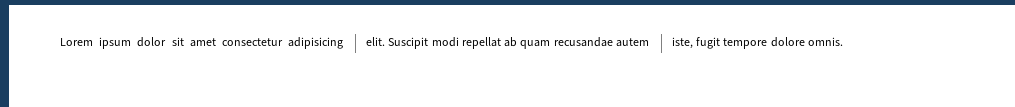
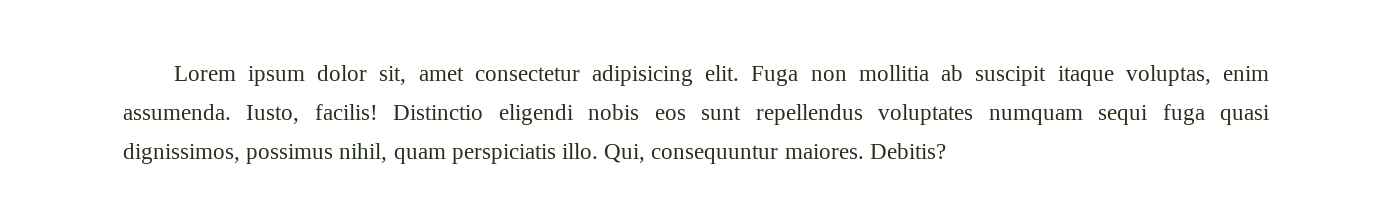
[171,37,184,46] sit -> [379,66,407,85] sit,
[388,37,843,49] Suscipit modi repellat ab quam recusandae autem iste, fugit tempore dolore omnis. -> [751,65,1269,86] [123,104,1269,125] [123,143,946,164] Fuga non mollitia ab suscipit itaque voluptas, enim assumenda. Iusto, facilis! Distinctio eligendi nobis eos sunt repellendus voluptates numquam sequi fuga quasi dignissimos, possimus nihil, quam perspiciatis illo. Qui, consequuntur maiores. Debitis?

